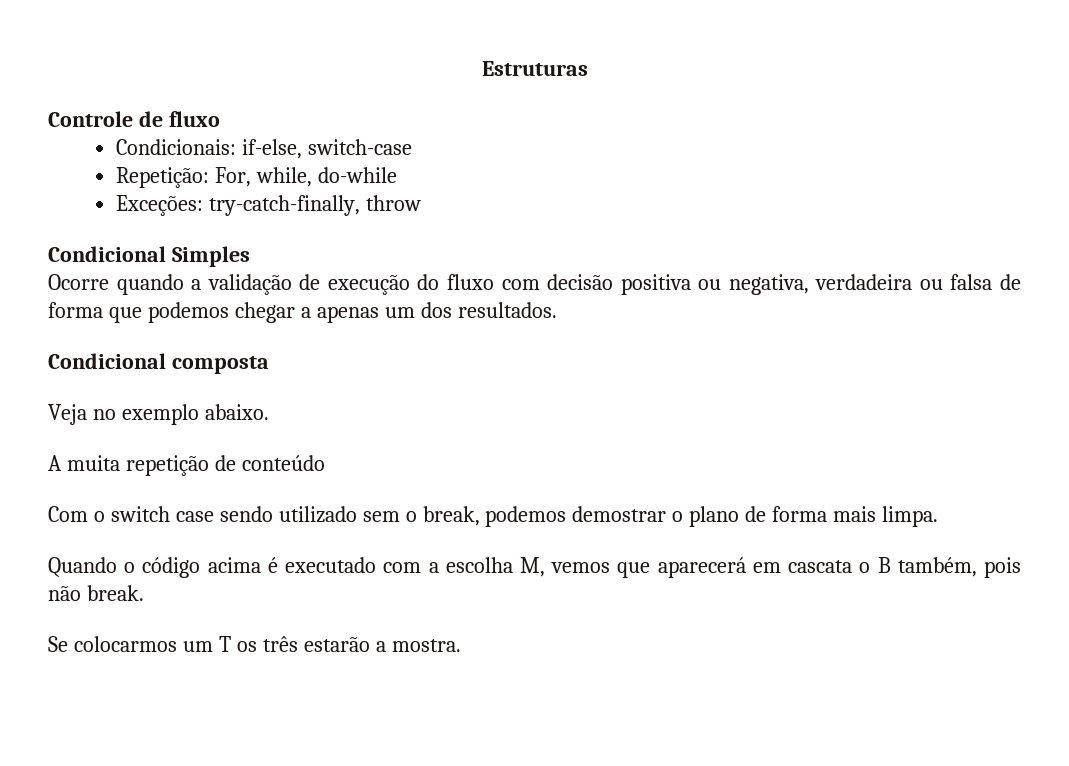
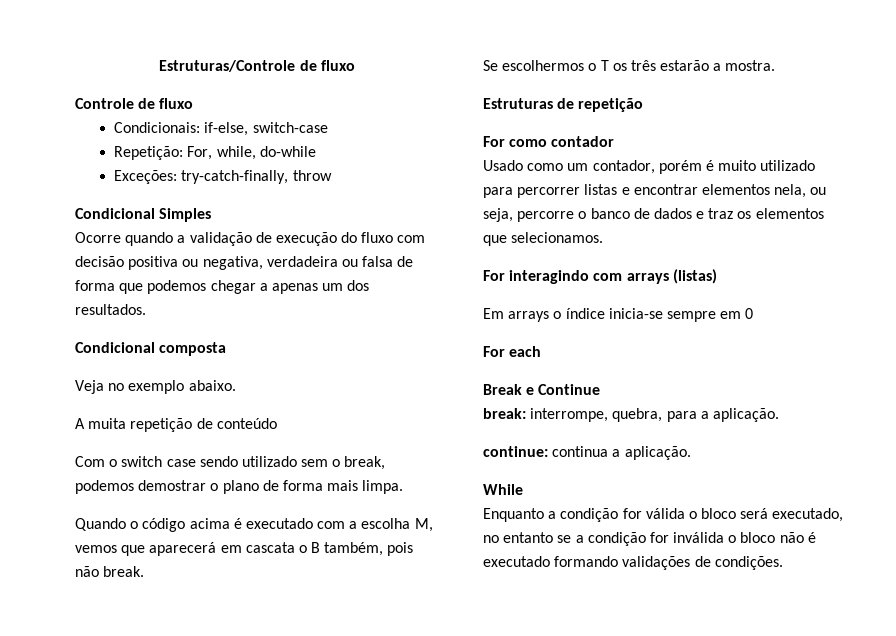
[481,61,588,76] Estruturas -> [159,60,355,72] Estruturas/Controle de fluxo
[73,636,213,652] colocarmos um -> [502,60,597,71] escolhermos o
(461, 645) none -> [483,98,644,112] [483,136,615,147] [483,160,816,174] [483,184,827,198] [483,208,824,222] [483,232,604,246] [483,269,717,284] [483,308,754,322] [483,346,542,357] [483,384,601,395] [483,408,779,422] [483,446,691,460] [483,484,523,495] [483,508,844,522] [483,532,816,546] [483,556,783,570] // Estruturas de repetição // For como contador // Usado como um contador, porém é muito utilizado para percorrer listas e encontrar elementos nela, ou seja, percorre o banco de dados e traz os elementos que selecionamos. // For interagindo com arrays (listas) // Em arrays o índice inicia-se sempre em 0 // For each // Break e Continue // break: interrompe, quebra, para a aplicação. // continue: continua a aplicação. // While // Enquanto a condição for válida o bloco será executado, no entanto se a condição for inválida o bloco não é executado formando validações de condições.

